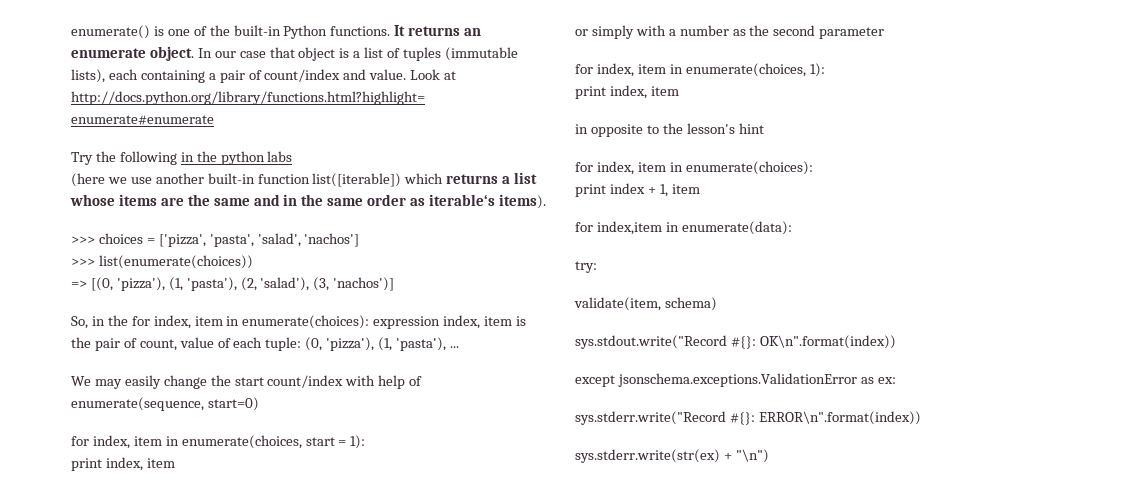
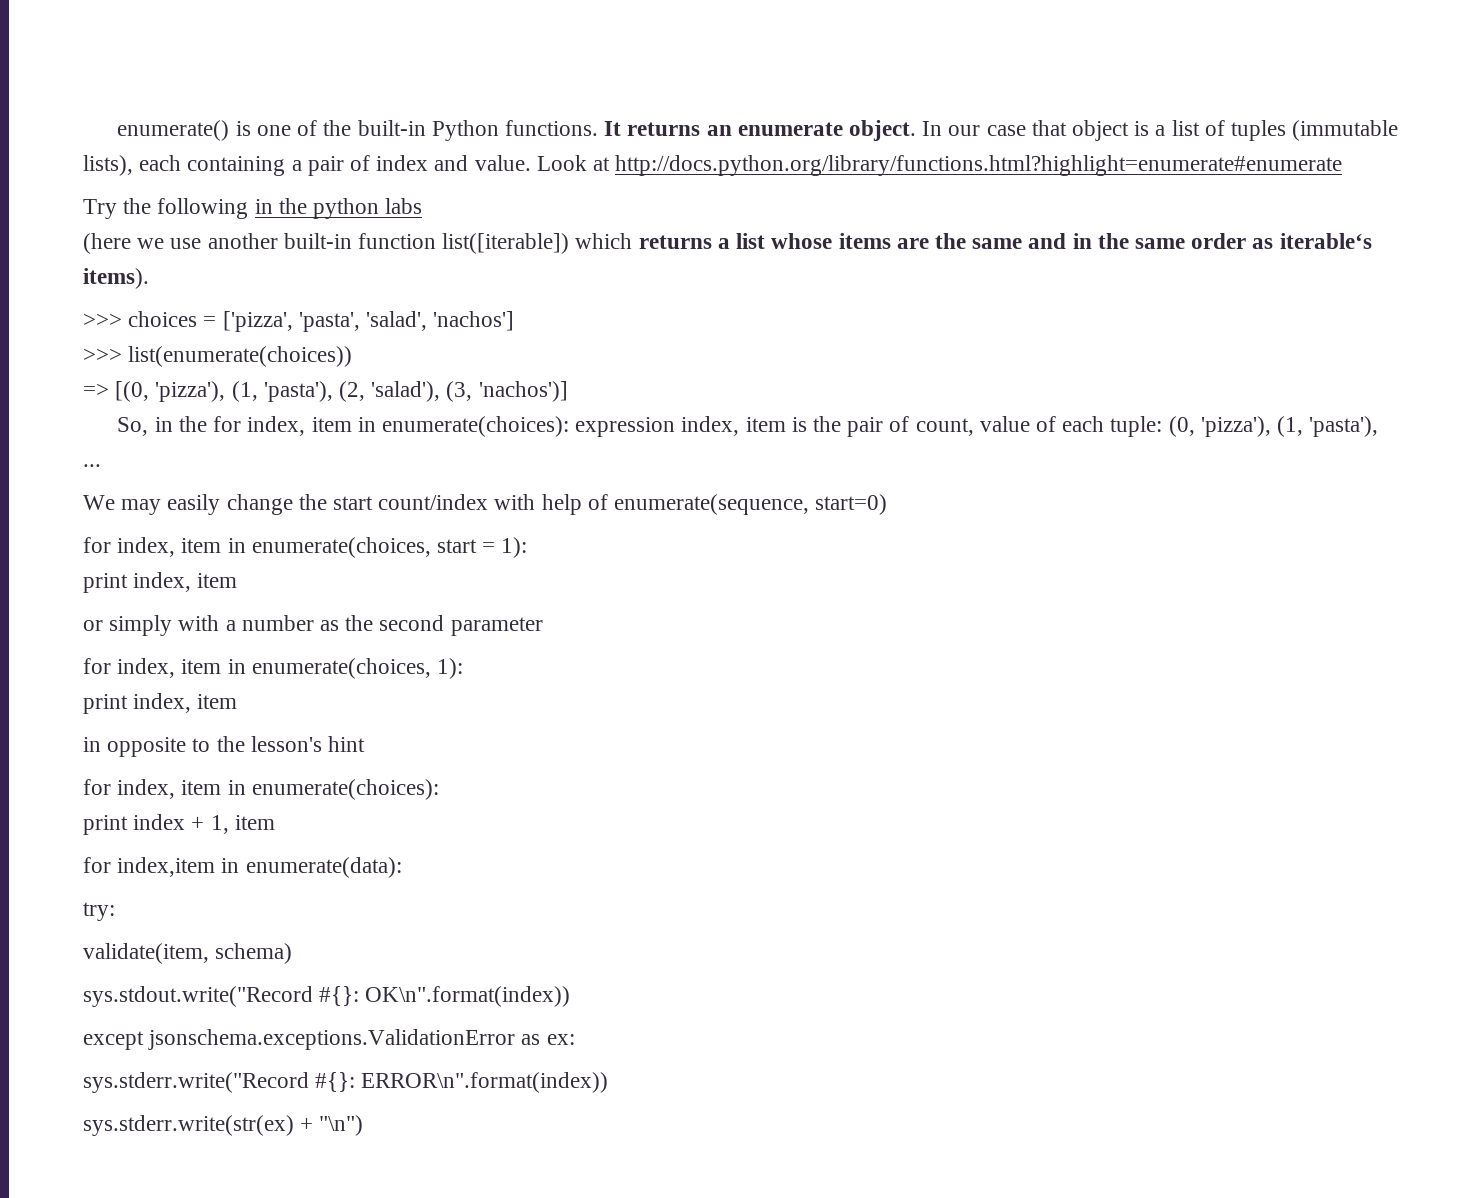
[264,69,341,82] count/index -> [376,155,429,171] index

